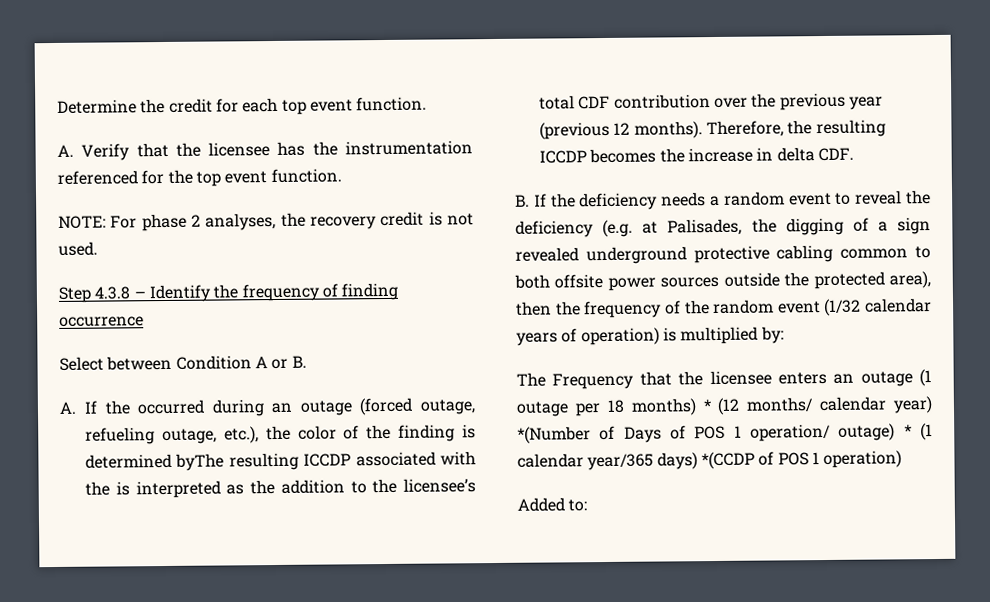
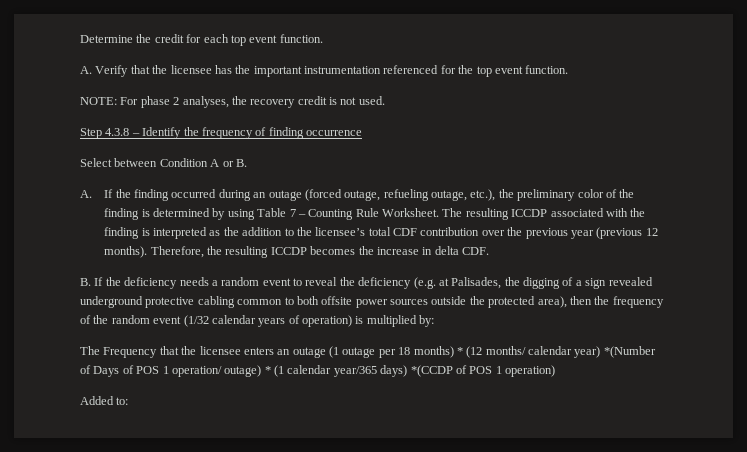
(338, 148) none -> [253,66,302,77] important
(131, 407) none -> [134,189,170,201] finding
(291, 433) none -> [517,189,576,201] preliminary
[175,453,225,471] byThe -> [212,208,463,220] by using Table 7 – Counting Rule Worksheet. The
(110, 488) none -> [104,227,140,239] finding

